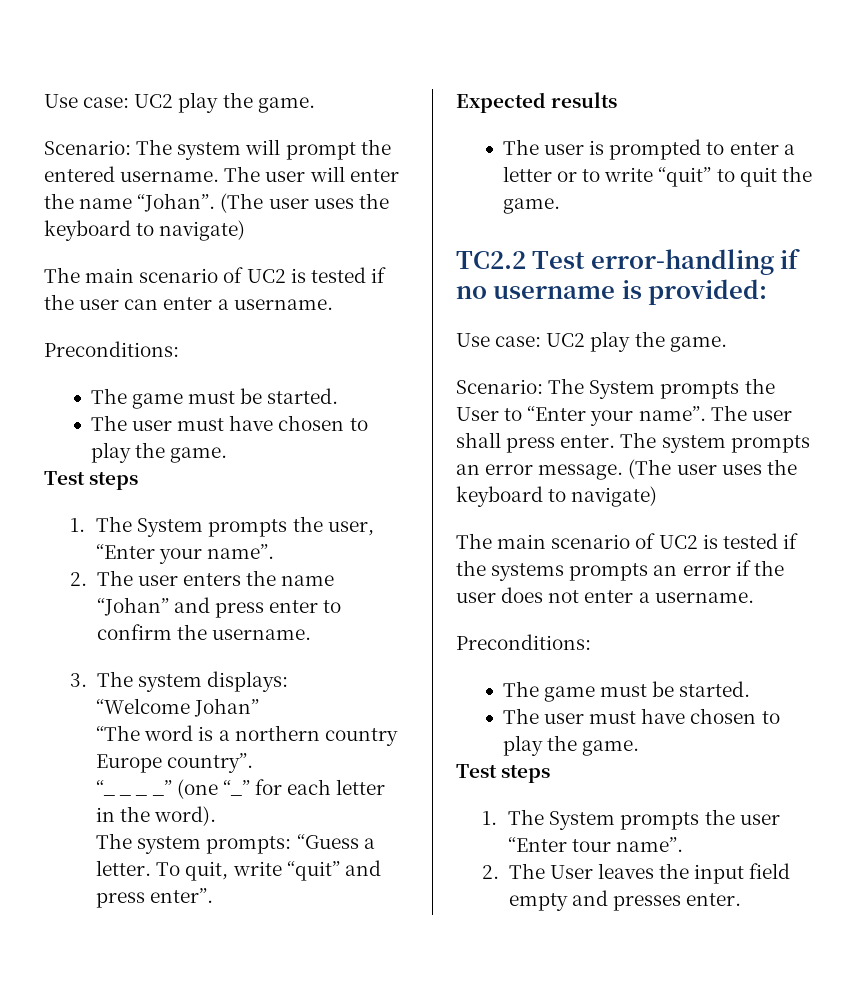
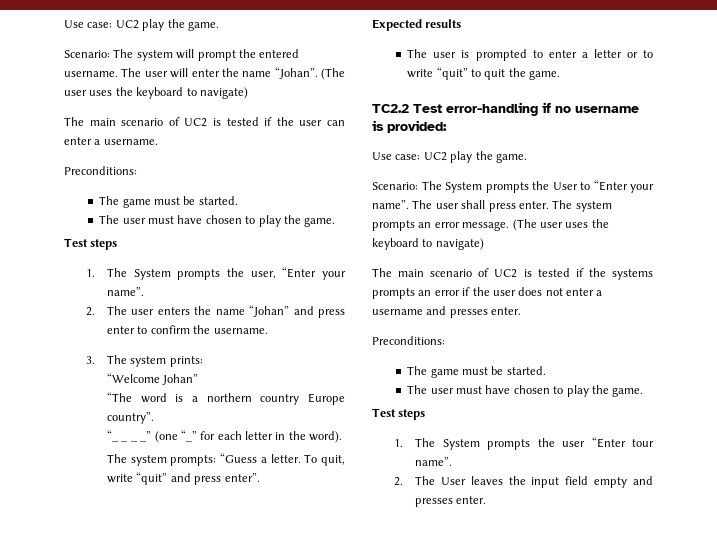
[206,671,288,692] displays: -> [169,356,203,367] prints:
[654,592,754,603] username. -> [372,306,522,318] username and presses enter.

